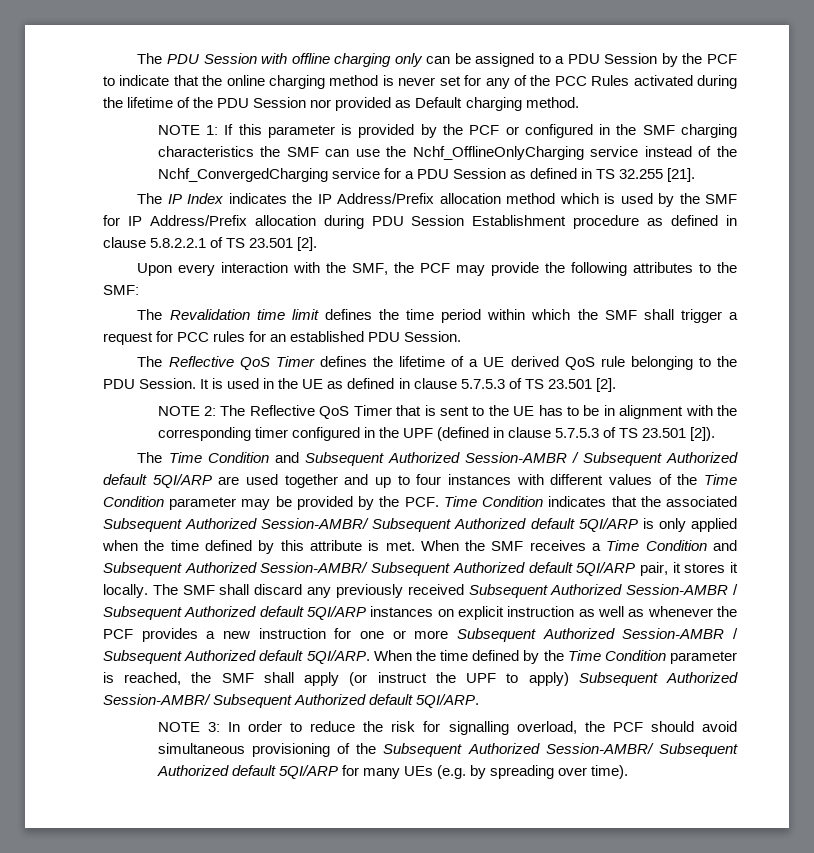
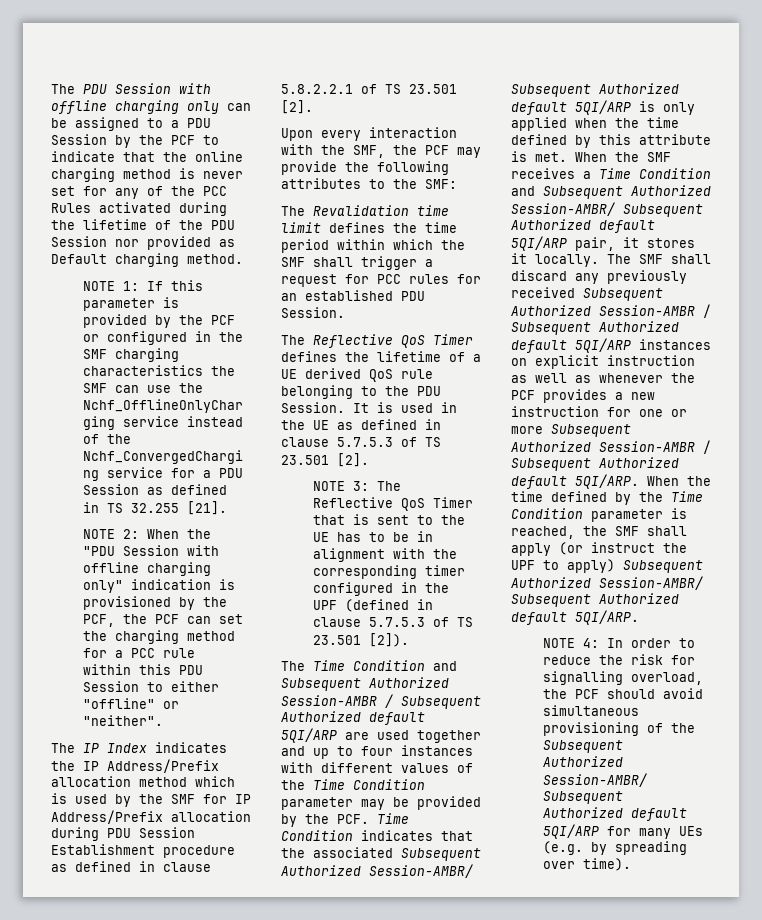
(696, 175) none -> [83,529,212,539] [83,545,220,556] [83,562,212,576] [83,579,236,593] [83,596,228,610] [83,614,244,627] [83,630,236,644] [83,648,196,658] [83,664,204,675] [83,681,220,692] [83,698,180,709] [83,715,164,726] // NOTE 2: When the "PDU Session with offline charging only" indication is provisioned by the PCF, the PCF can set the charging method for a PCC rule within this PDU Session to either "offline" or "neither".
[204,406,217,416] 2: -> [353,481,370,491] 3:
[207,722,220,732] 3: -> [583,638,600,648] 4:

